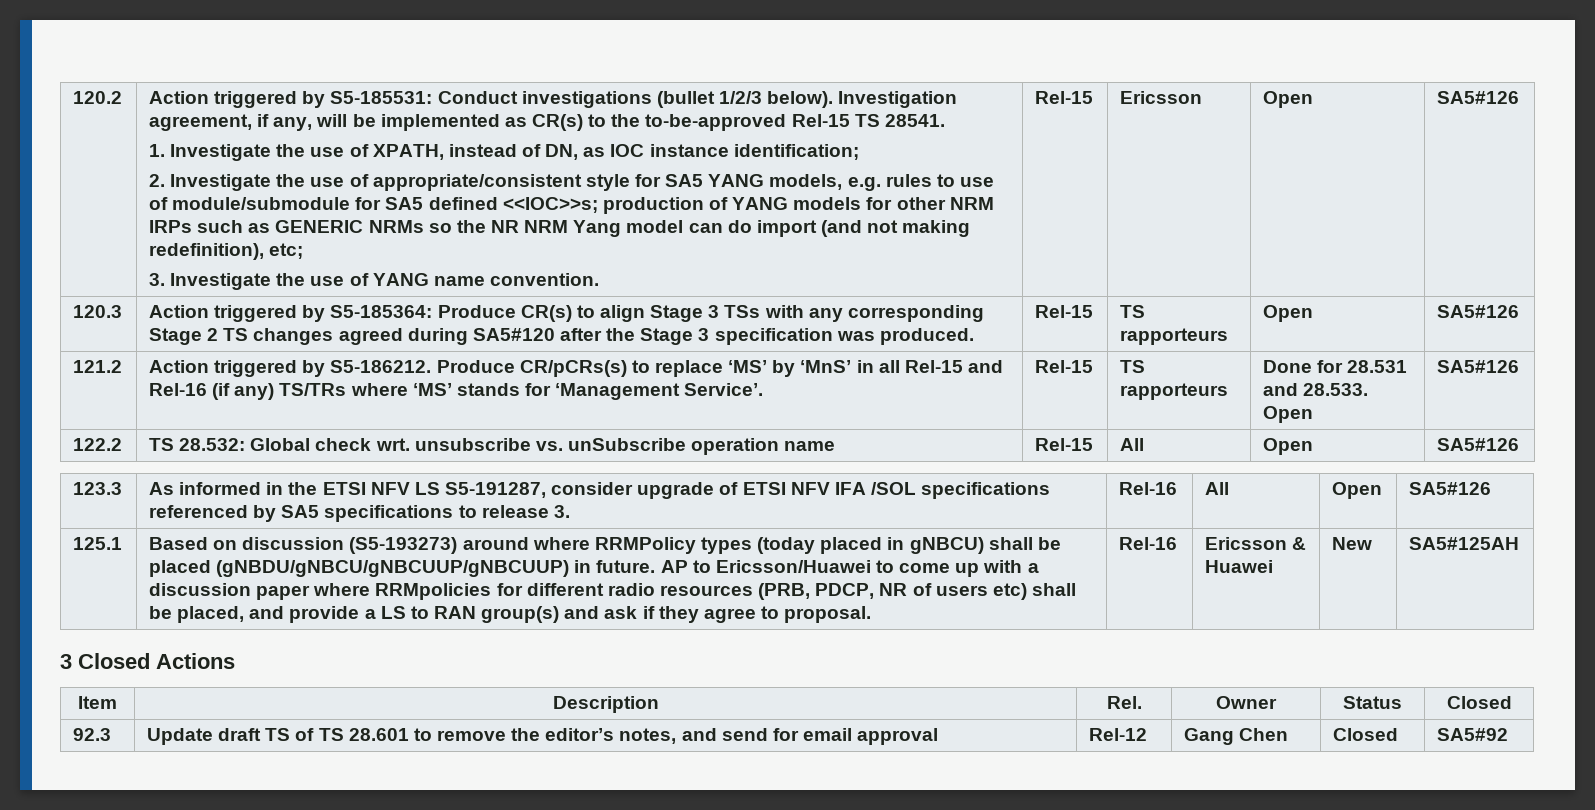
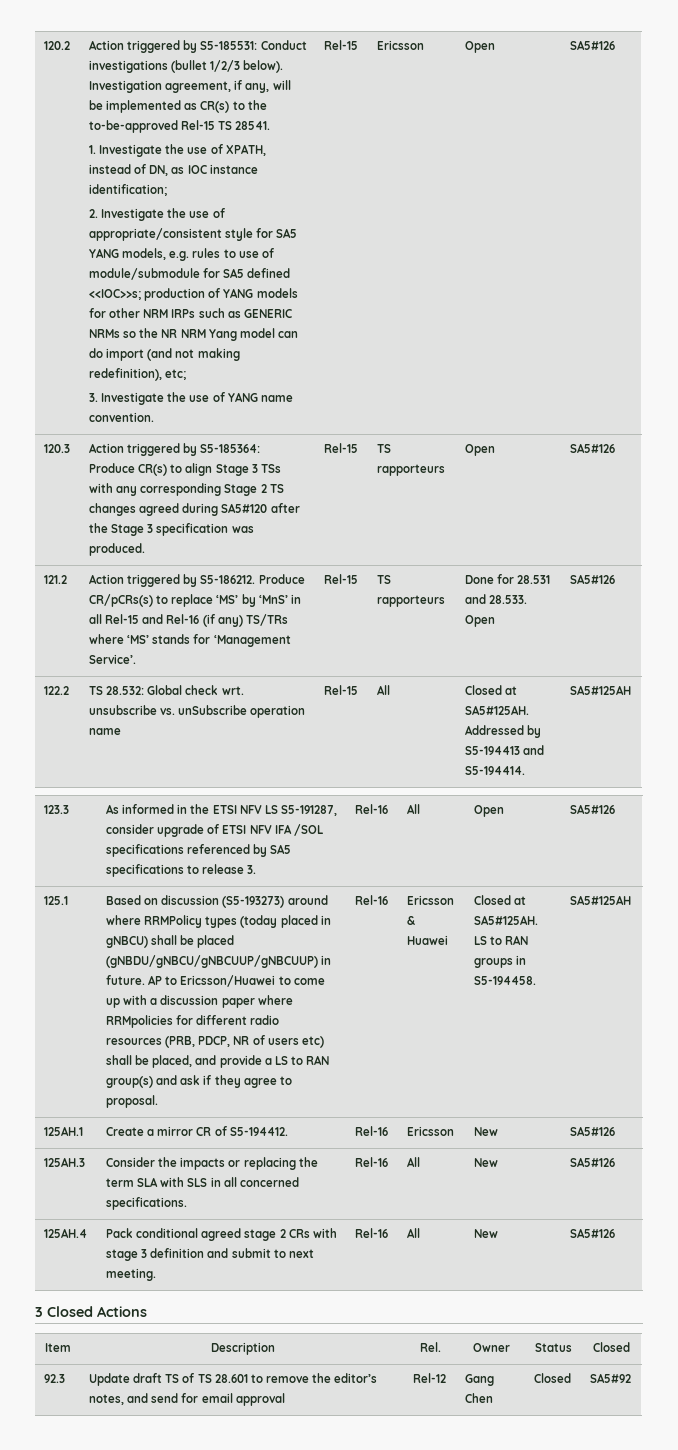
[1263,438,1314,455] [1437,438,1520,451] Open | SA5#126 -> [465,685,518,695] [465,705,530,715] [465,725,542,738] [465,745,545,755] [465,766,526,775] [570,685,632,695] Closed at SA5#125AH. Addressed by S5-194413 and S5-194414. | SA5#125AH
[1332,537,1373,550] [1409,537,1520,550] New | SA5#125AH -> [474,895,527,905] [474,915,539,925] [474,935,529,945] [474,955,527,968] [474,976,537,985] [570,895,632,905] [44,1126,84,1136] [106,1126,288,1136] [355,1126,389,1136] [407,1126,455,1136] [474,1127,499,1136] [570,1126,616,1136] [44,1157,86,1167] [106,1157,318,1170] [106,1177,299,1187] [106,1197,188,1210] [355,1157,389,1167] [407,1157,421,1167] [474,1158,499,1167] [570,1157,616,1167] [44,1228,88,1238] [106,1228,337,1241] [106,1248,314,1261] [106,1268,157,1281] [355,1228,389,1238] [407,1228,421,1238] [474,1229,499,1238] [570,1228,616,1238] Closed at SA5#125AH. LS to RAN groups in S5-194458. | SA5#125AH // 125AH.1 | Create a mirror CR of S5-194412. | Rel-16 | Ericsson | New | SA5#126 // 125AH.3 | Consider the impacts or replacing the term SLA with SLS in all concerned specifications. | Rel-16 | All | New | SA5#126 // 125AH.4 | Pack conditional agreed stage 2 CRs with stage 3 definition and submit to next meeting. | Rel-16 | All | New | SA5#126

